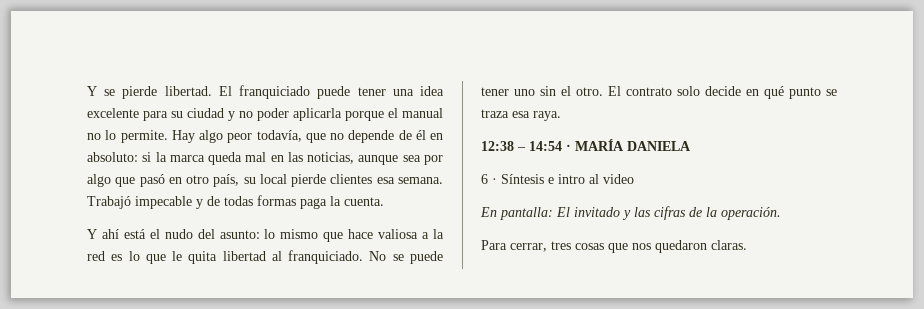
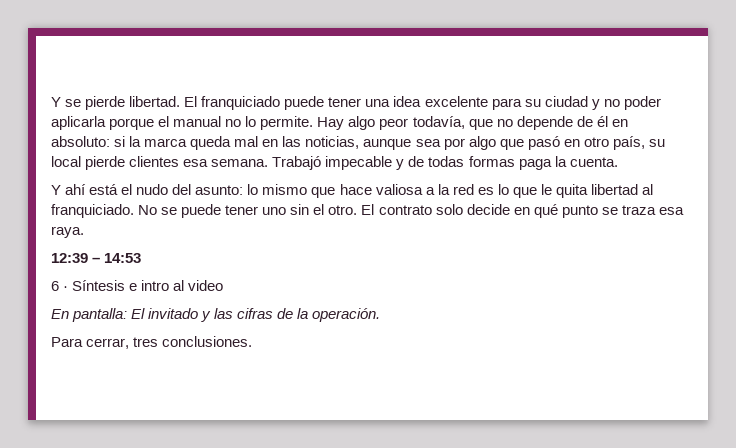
[481,139,691,151] 12:38 – 14:54 · MARÍA DANIELA -> [51,253,142,263] 12:39 – 14:53
[575,240,747,253] cosas que nos quedaron claras. -> [162,336,253,347] conclusiones.

